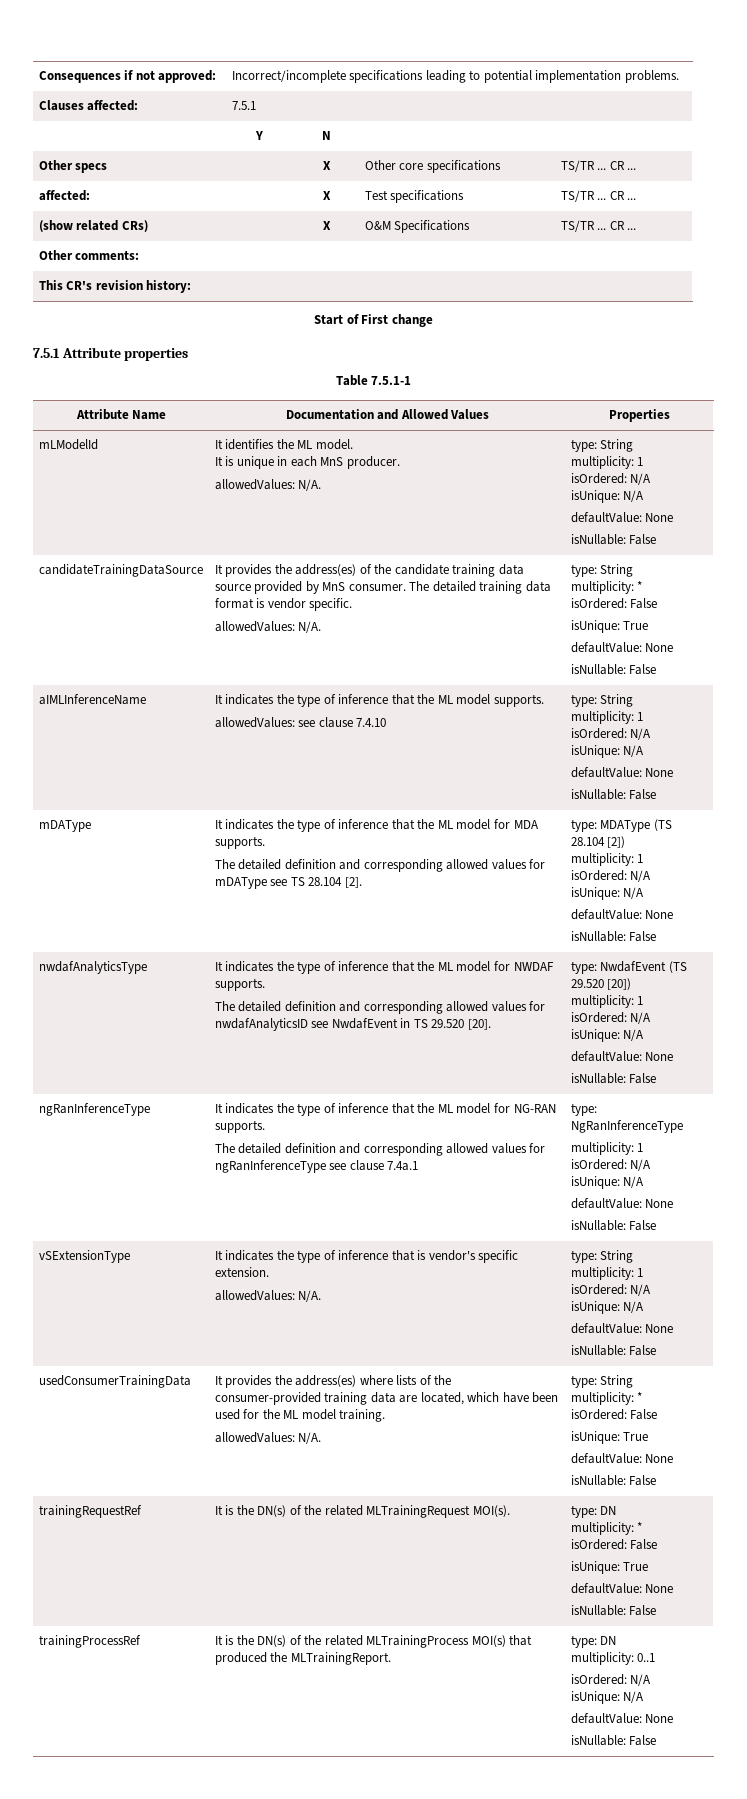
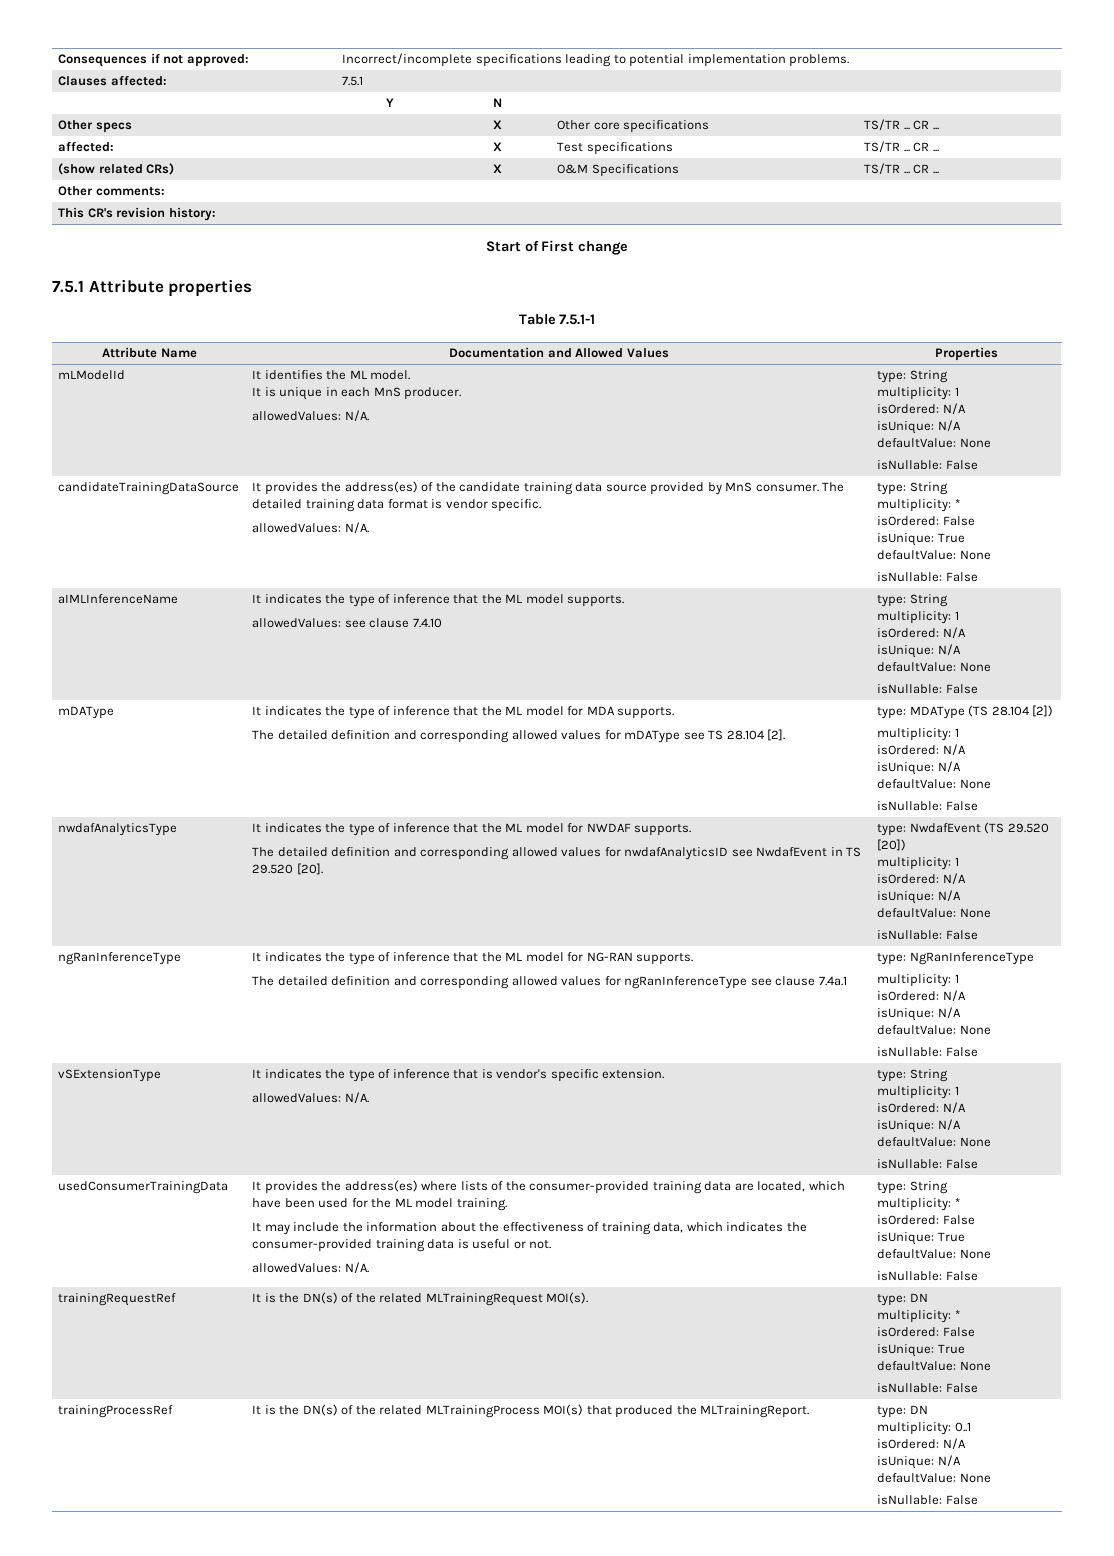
(386, 1415) none -> [252,1222,807,1235] [252,1239,552,1252] // It may include the information about the effectiveness of training data, which indicates the consumer-provided training data is useful or not.

